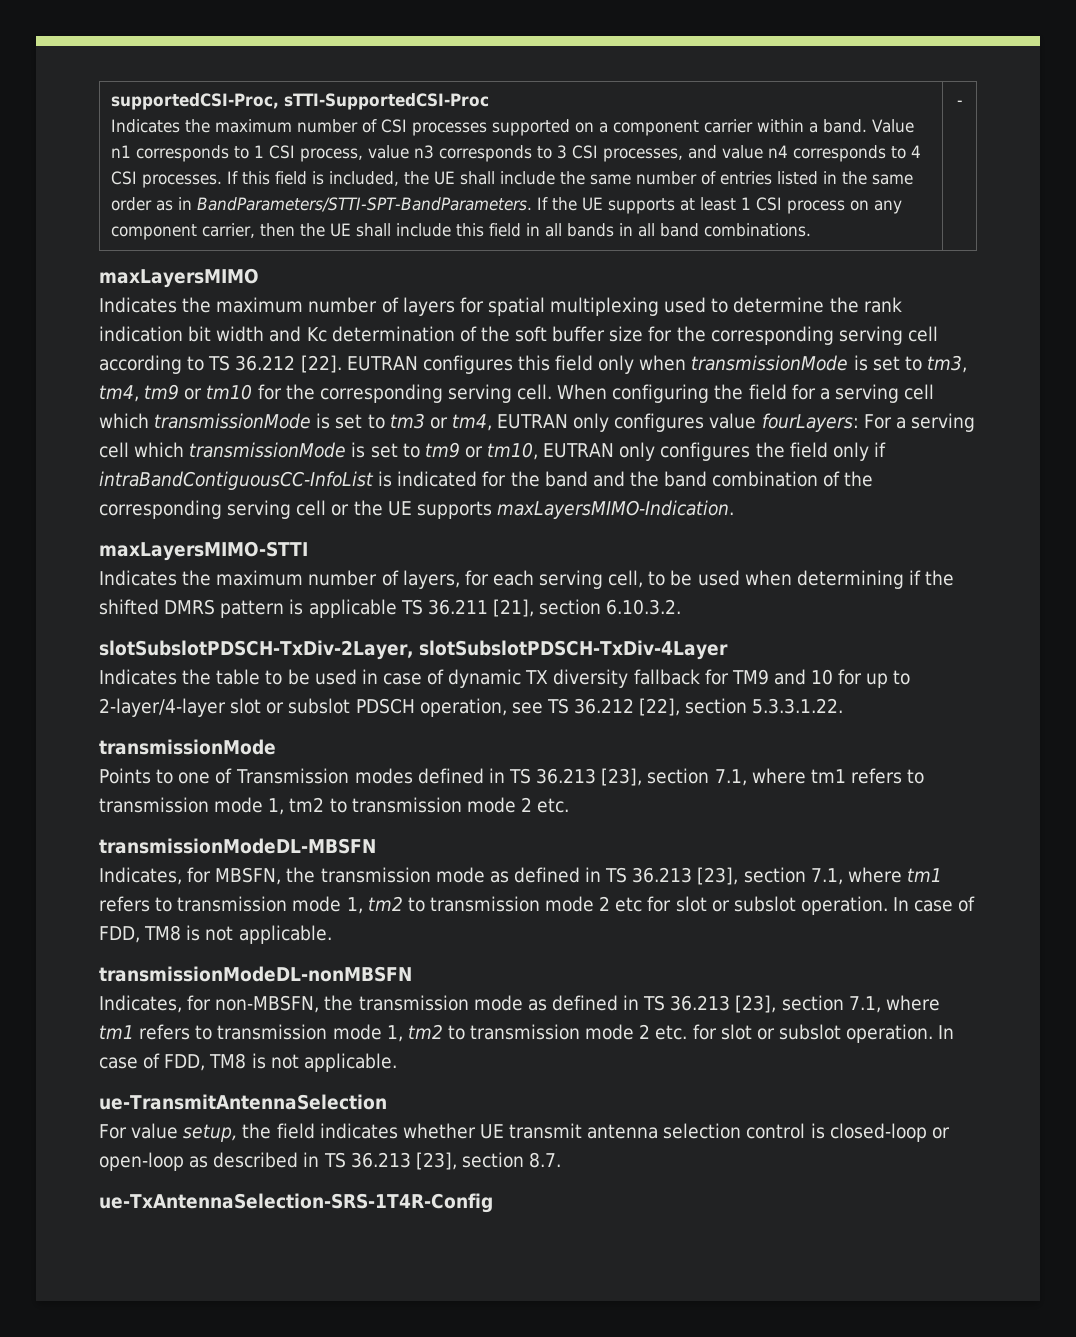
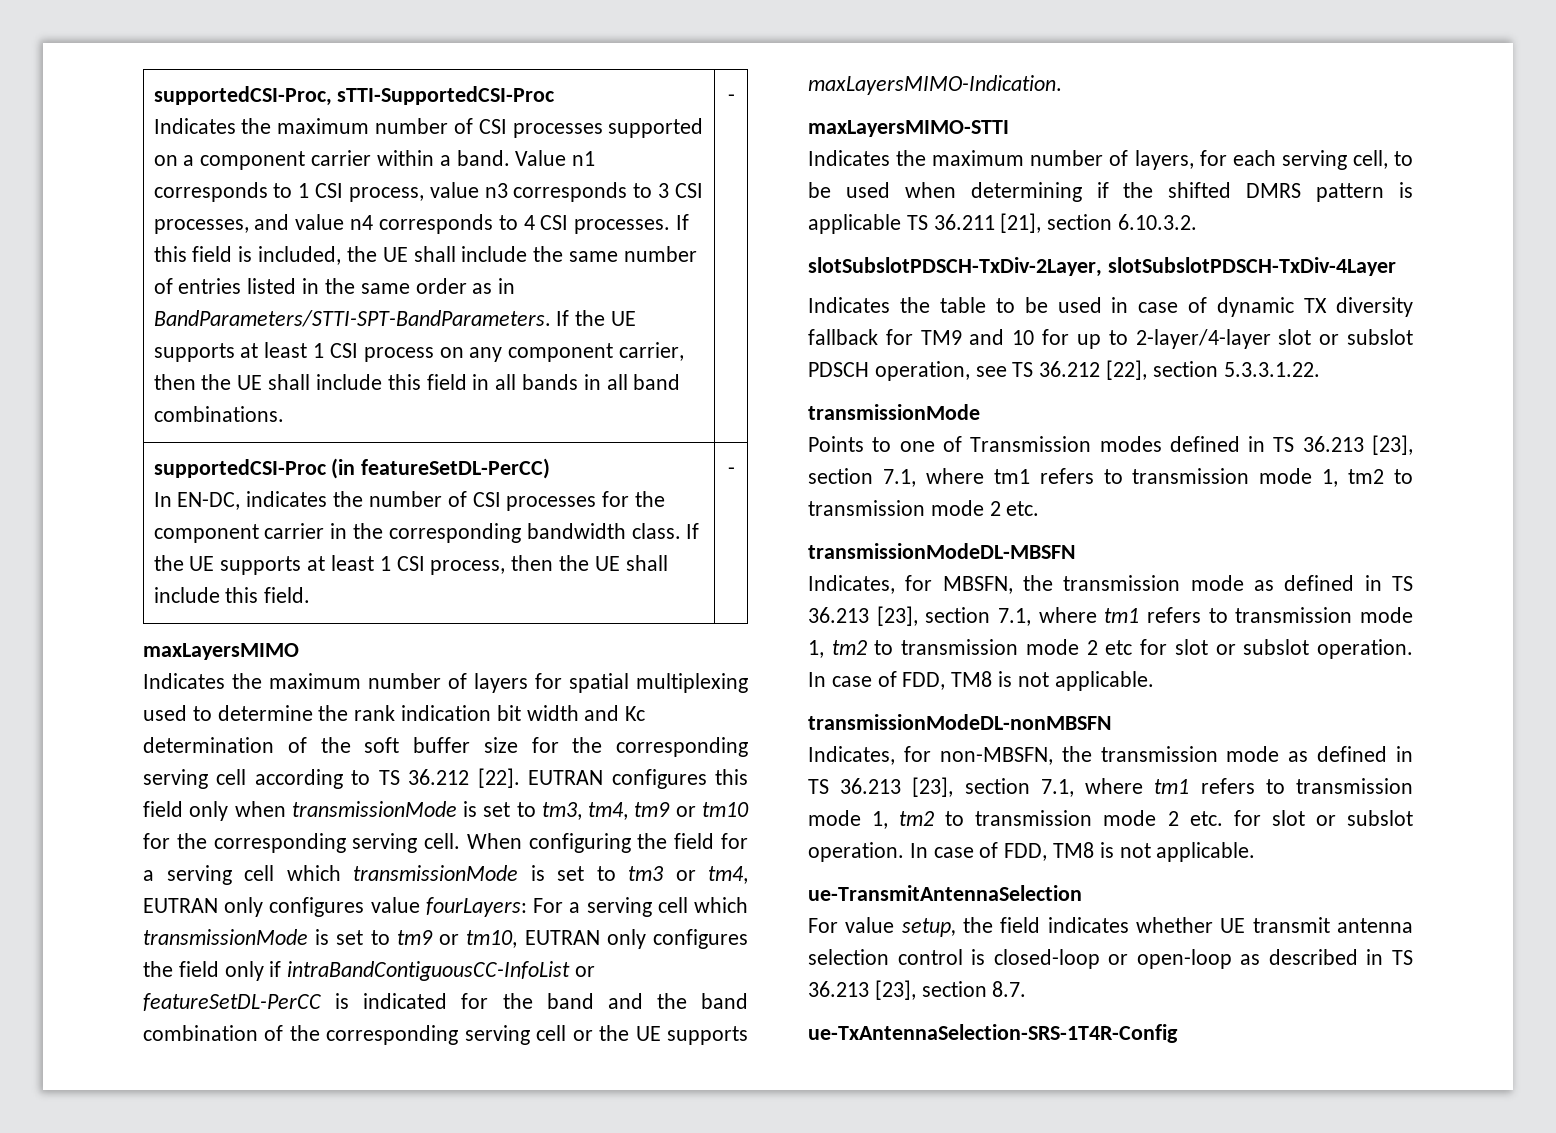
(963, 103) none -> [153,458,551,479] [153,491,665,511] [153,523,700,543] [153,555,668,575] [153,587,311,603] [727,467,735,475] // supportedCSI-Proc (in featureSetDL-PerCC) // In EN-DC, indicates the number of CSI processes for the component carrier in the corresponding bandwidth class. If the UE supports at least 1 CSI process, then the UE shall include this field. | -
(374, 480) none -> [575,966,596,977] [143,993,321,1011] or featureSetDL-PerCC

